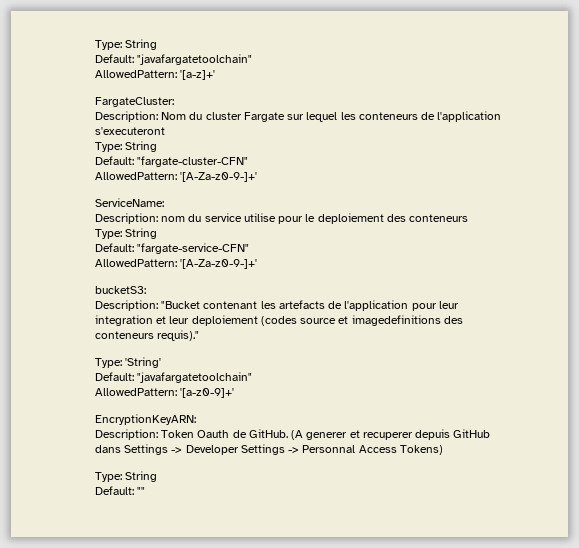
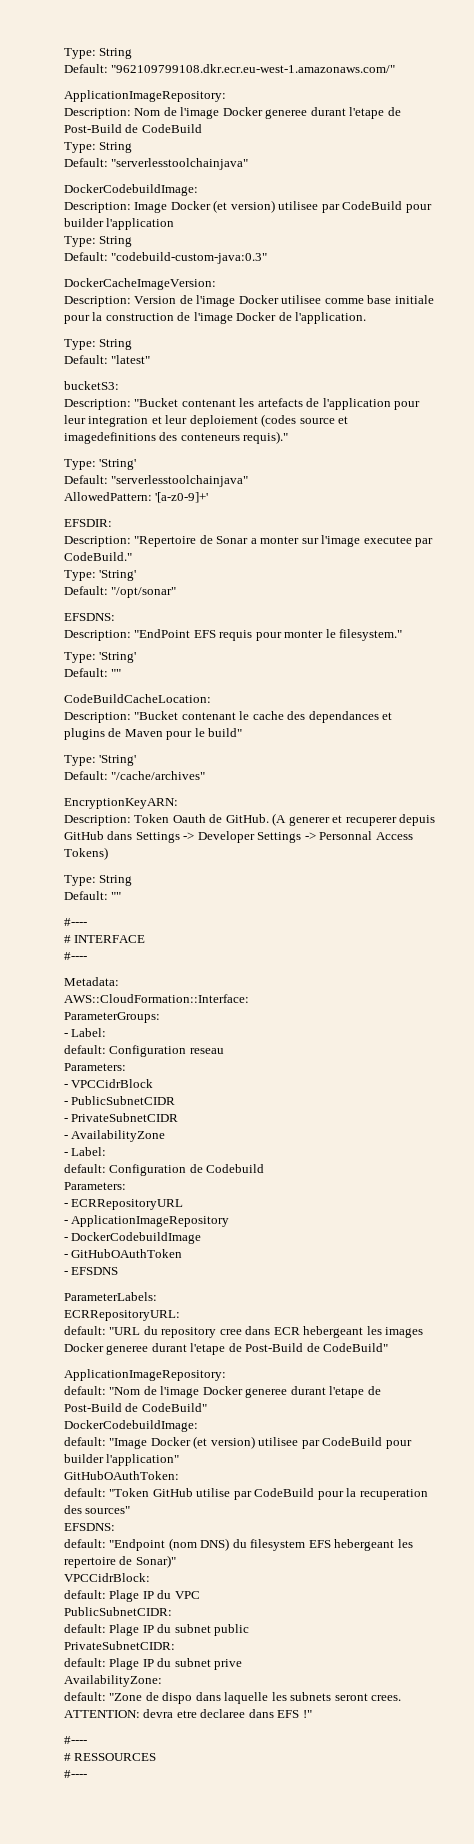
[94,39,158,50] [94,54,253,65] [94,70,216,80] [94,97,174,107] [94,111,502,122] [94,127,165,135] [94,141,158,152] [94,156,249,167] [94,172,258,182] [94,198,164,207] [94,213,469,224] [94,228,158,239] [94,243,250,254] [94,259,258,269] Type: String // Default: "javafargatetoolchain" // AllowedPattern: '[a-z]+' // FargateCluster: // Description: Nom du cluster Fargate sur lequel les conteneurs de l'application s'executeront // Type: String // Default: "fargate-cluster-CFN" // AllowedPattern: '[A-Za-z0-9-]+' // ServiceName: // Description: nom du service utilise pour le deploiement des conteneurs // Type: String // Default: "fargate-service-CFN" // AllowedPattern: '[A-Za-z0-9-]+' -> [63,48,133,59] [63,64,396,73] [63,90,226,102] [63,107,401,119] [63,124,202,133] [63,142,133,153] [63,158,249,170] [63,184,198,196] [63,200,432,213] [63,218,175,230] [63,236,133,247] [63,252,268,264] [63,278,216,290] [63,295,434,307] [63,312,367,324] [63,339,133,350] [63,355,151,364] Type: String // Default: "962109799108.dkr.ecr.eu-west-1.amazonaws.com/" // ApplicationImageRepository: // Description: Nom de l'image Docker generee durant l'etape de Post-Build de CodeBuild // Type: String // Default: "serverlesstoolchainjava" // DockerCodebuildImage: // Description: Image Docker (et version) utilisee par CodeBuild pour builder l'application // Type: String // Default: "codebuild-custom-java:0.3" // DockerCacheImageVersion: // Description: Version de l'image Docker utilisee comme base initiale pour la construction de l'image Docker de l'application. // Type: String // Default: "latest"
[137,372,253,383] "javafargatetoolchain" -> [111,475,249,487] "serverlesstoolchainjava"
(235, 393) none -> [63,519,112,527] [63,535,434,547] [63,552,132,561] [63,570,137,581] [63,586,177,598] [63,613,115,621] [63,629,403,641] [63,652,137,663] [63,668,122,677] [63,694,211,703] [63,711,393,723] [63,728,243,740] [63,755,137,766] [63,771,206,780] // EFSDIR: // Description: "Repertoire de Sonar a monter sur l'image executee par CodeBuild." // Type: 'String' // Default: "/opt/sonar" // EFSDNS: // Description: "EndPoint EFS requis pour monter le filesystem." // Type: 'String' // Default: "" // CodeBuildCacheLocation: // Description: "Bucket contenant le cache des dependances et plugins de Maven pour le build" // Type: 'String' // Default: "/cache/archives"
(146, 491) none -> [63,918,87,926] [63,935,146,943] [63,952,87,960] [63,977,119,986] [63,994,249,1003] [63,1012,160,1023] [63,1028,107,1037] [63,1045,224,1057] [63,1063,126,1071] [63,1079,154,1088] [63,1096,176,1105] [63,1113,179,1122] [63,1130,166,1142] [63,1147,107,1156] [63,1164,265,1176] [63,1182,126,1190] [63,1199,184,1210] [63,1215,230,1227] [63,1232,202,1244] [63,1249,183,1258] [63,1267,119,1275] [63,1292,157,1301] [63,1310,180,1321] [63,1326,424,1338] [63,1343,389,1355] [63,1369,226,1381] [63,1386,381,1398] [63,1403,207,1412] [63,1420,198,1432] [63,1436,412,1449] [63,1454,180,1466] [63,1471,179,1480] [63,1488,428,1500] [63,1505,131,1514] [63,1523,115,1531] [63,1538,413,1551] [63,1555,176,1568] [63,1573,150,1582] [63,1590,200,1602] [63,1607,172,1616] [63,1624,250,1636] [63,1641,175,1650] [63,1658,243,1670] [63,1675,162,1687] [63,1692,402,1704] [63,1709,312,1718] [63,1736,87,1744] [63,1753,157,1761] [63,1770,87,1778] // #---- // # INTERFACE // #---- // Metadata: // AWS::CloudFormation::Interface: // ParameterGroups: // - Label: // default: Configuration reseau // Parameters: // - VPCCidrBlock // - PublicSubnetCIDR // - PrivateSubnetCIDR // - AvailabilityZone // - Label: // default: Configuration de Codebuild // Parameters: // - ECRRepositoryURL // - ApplicationImageRepository // - DockerCodebuildImage // - GitHubOAuthToken // - EFSDNS // ParameterLabels: // ECRRepositoryURL: // default: "URL du repository cree dans ECR hebergeant les images Docker generee durant l'etape de Post-Build de CodeBuild" // ApplicationImageRepository: // default: "Nom de l'image Docker generee durant l'etape de Post-Build de CodeBuild" // DockerCodebuildImage: // default: "Image Docker (et version) utilisee par CodeBuild pour builder l'application" // GitHubOAuthToken: // default: "Token GitHub utilise par CodeBuild pour la recuperation des sources" // EFSDNS: // default: "Endpoint (nom DNS) du filesystem EFS hebergeant les repertoire de Sonar)" // VPCCidrBlock: // default: Plage IP du VPC // PublicSubnetCIDR: // default: Plage IP du subnet public // PrivateSubnetCIDR: // default: Plage IP du subnet prive // AvailabilityZone: // default: "Zone de dispo dans laquelle les subnets seront crees. ATTENTION: devra etre declaree dans EFS !" // #---- // # RESSOURCES // #----

